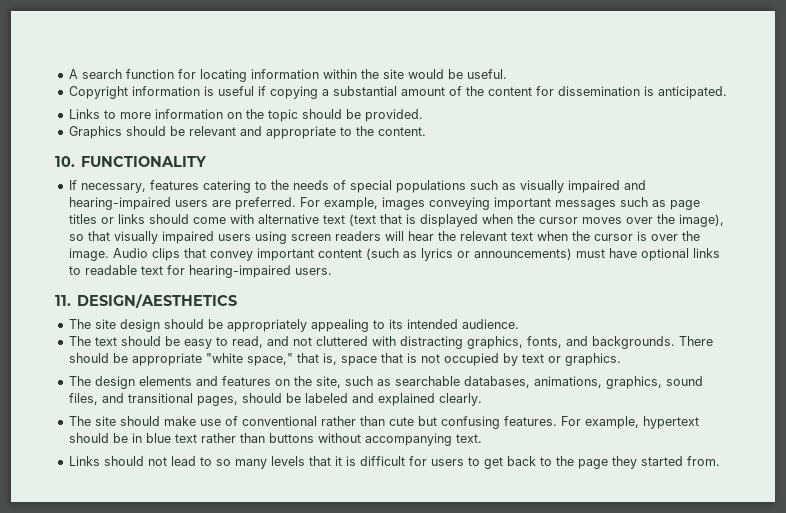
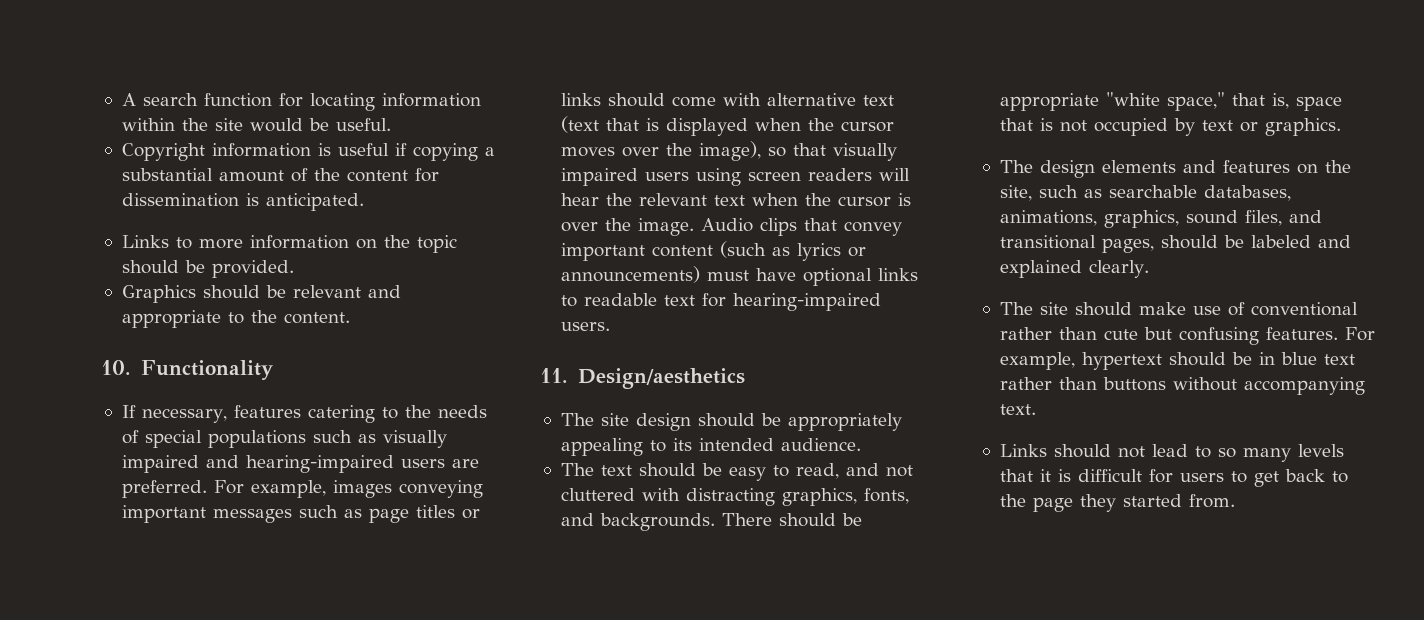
[81,156,208,167] FUNCTIONALITY -> [140,360,273,380] Functionality
[77,294,238,308] DESIGN/AESTHETICS -> [577,368,745,389] Design/aesthetics

